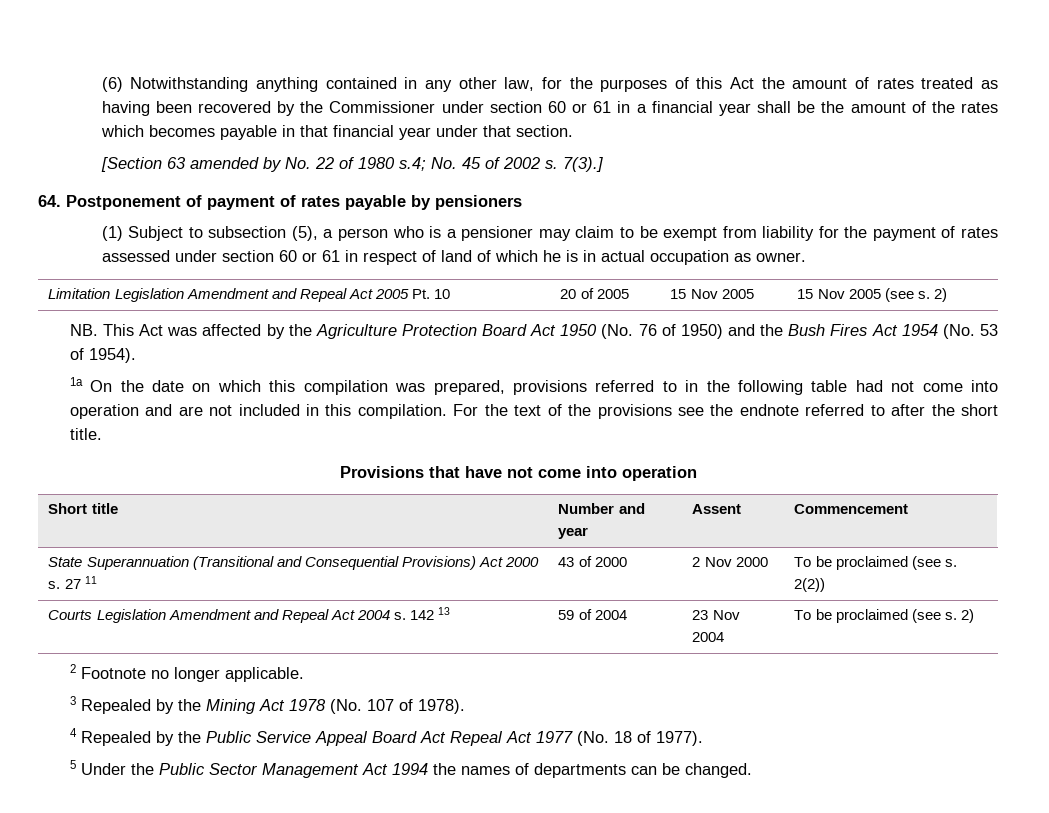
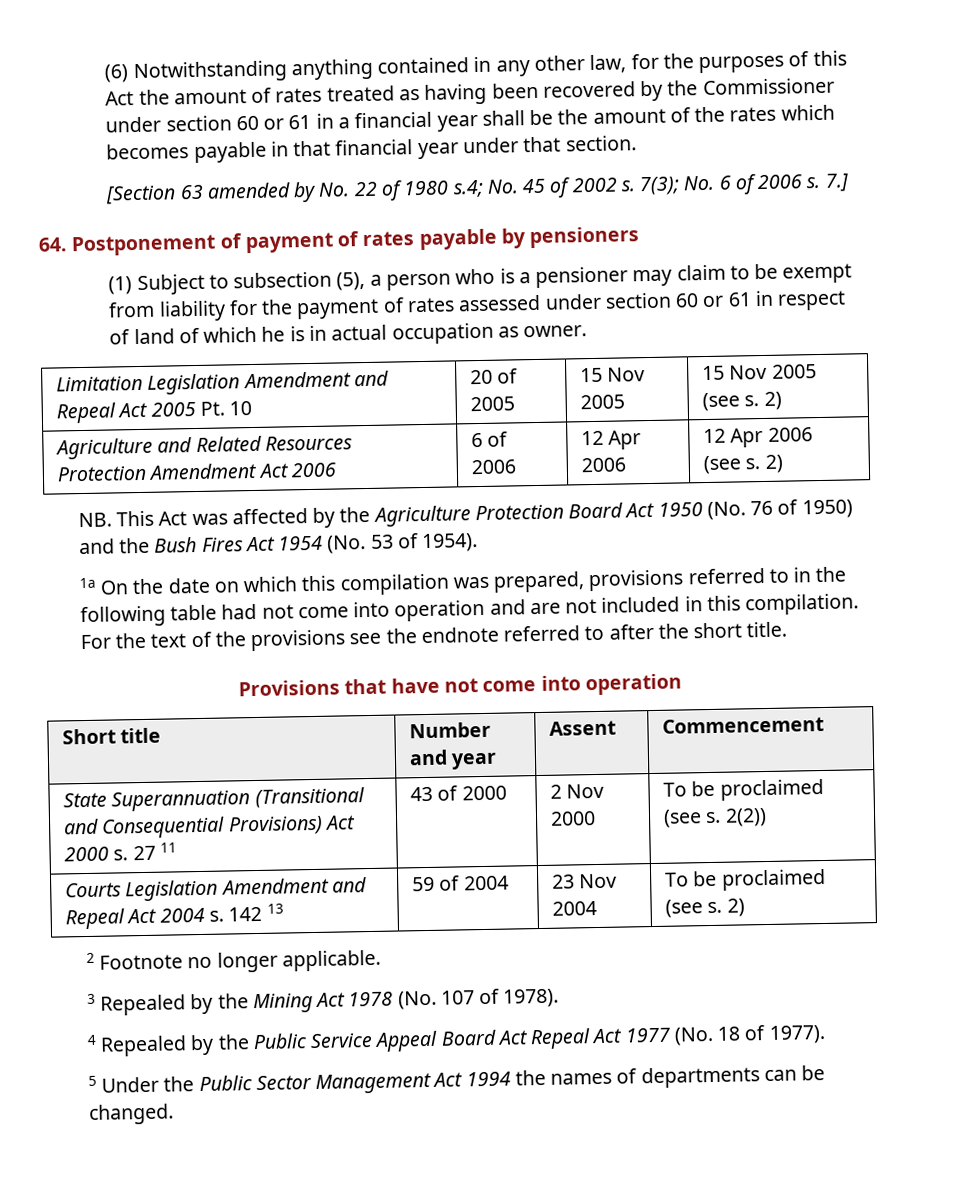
[562,157,603,172] 7(3).] -> [639,173,849,196] 7(3); No. 6 of 2006 s. 7.]
(947, 295) none -> [55,435,354,460] [57,462,337,482] [471,431,509,448] [471,459,517,475] [581,430,642,450] [581,457,627,473] [703,427,813,448] [703,454,783,475] // Agriculture and Related Resources Protection Amendment Act 2006 | 6 of 2006 | 12 Apr 2006 | 12 Apr 2006 (see s. 2)

